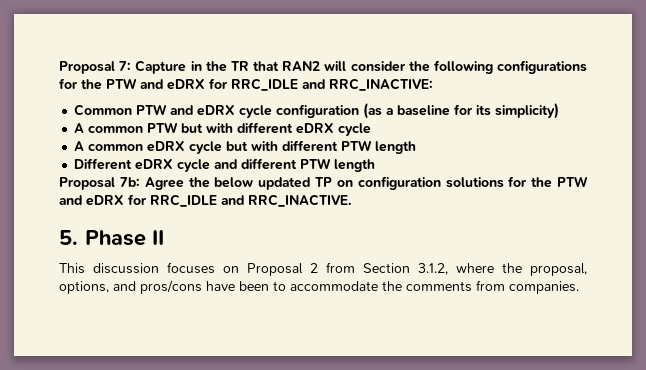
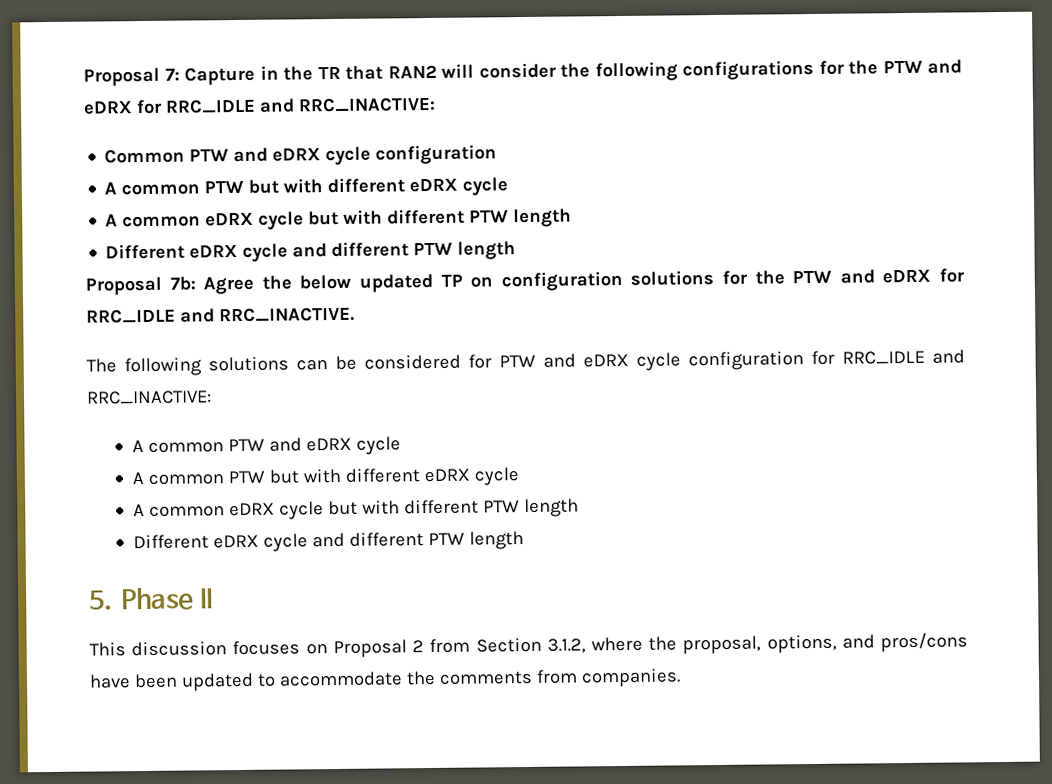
[363,103,560,119] (as a baseline for its simplicity) -> (498, 154) none
(352, 200) none -> [86,349,965,377] [86,390,212,405] [132,436,402,455] [132,467,520,486] [133,498,580,520] [133,531,525,552] // The following solutions can be considered for PTW and eDRX cycle configuration for RRC_IDLE and RRC_INACTIVE: // A common PTW and eDRX cycle // A common PTW but with different eDRX cycle // A common eDRX cycle but with different PTW length // Different eDRX cycle and different PTW length
(269, 286) none -> [180,672,254,692] updated

